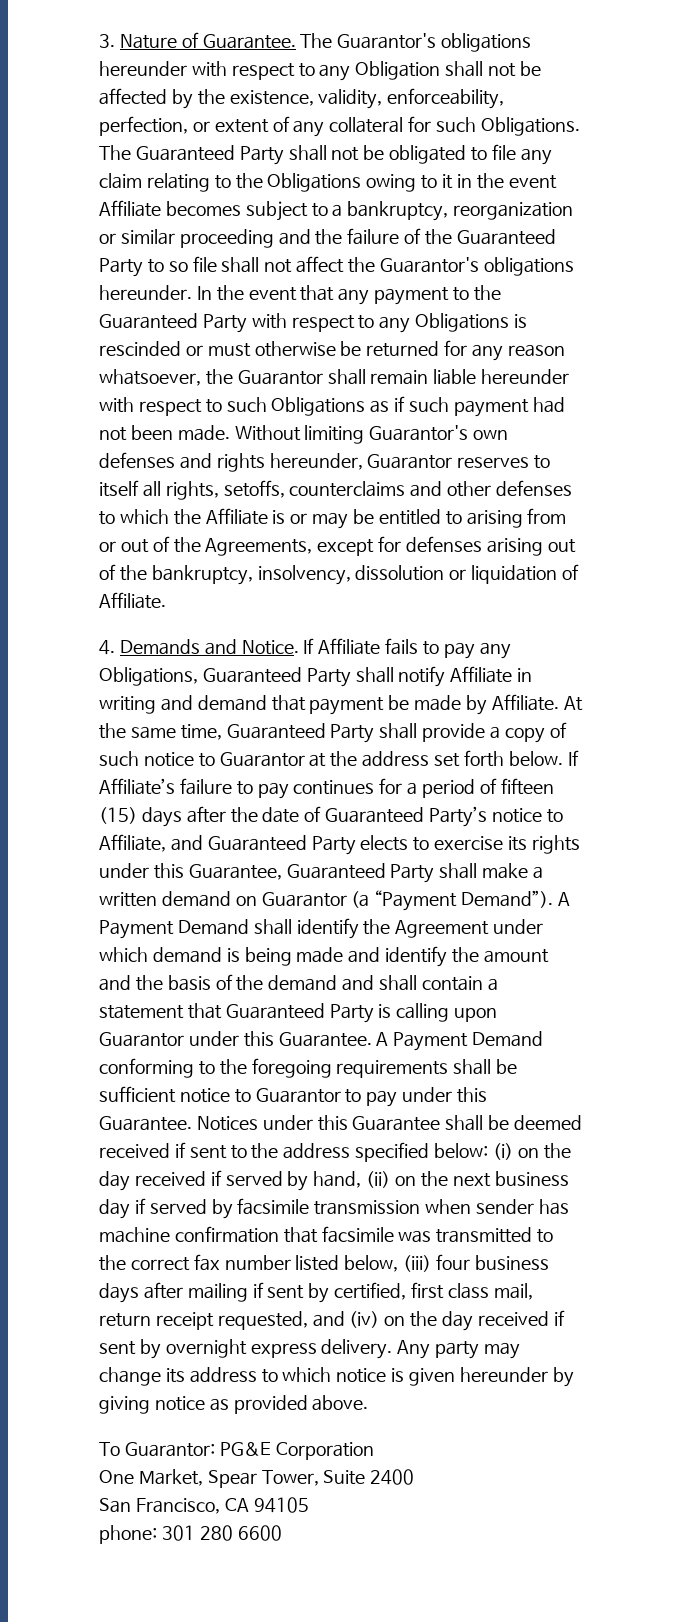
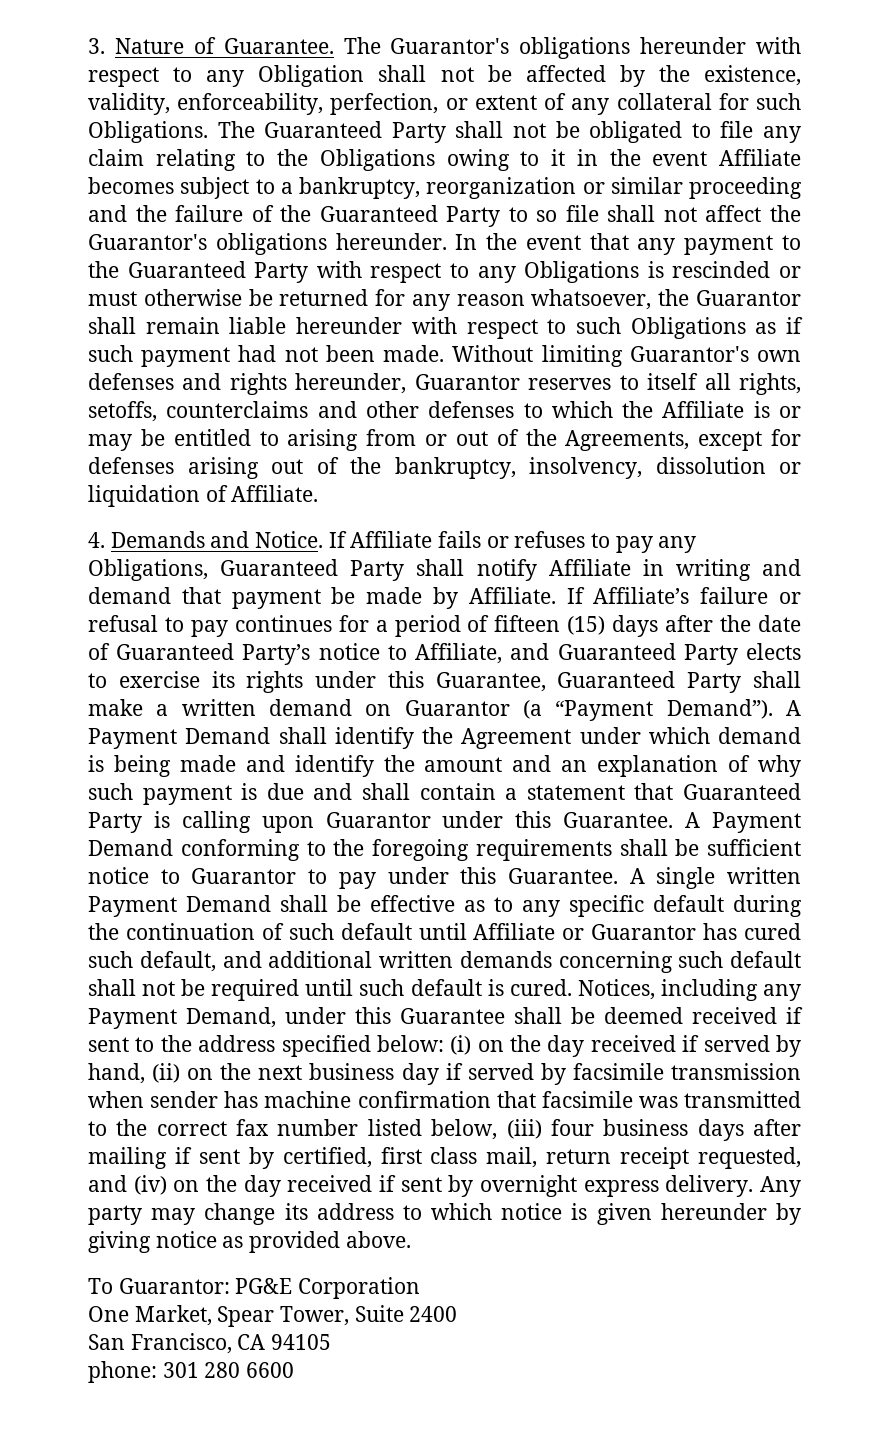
(419, 646) none -> [486,531,586,548] or refuses
[563,696,583,711] [99,722,567,743] [99,750,563,767] At the same time, Guaranteed Party shall provide a copy of such notice to Guarantor at the address set forth below. -> (556, 595) none
(232, 786) none -> [779,592,801,604] [88,615,158,632] or refusal
[135,974,338,991] the basis of the demand -> [561,755,801,777] [88,783,304,805] an explanation of why such payment is due
[196,1116,258,1131] Notices -> [629,867,801,889] [88,895,802,917] [88,923,801,940] [88,951,801,973] [88,979,801,1001] [88,1007,276,1029] A single written Payment Demand shall be effective as to any specific default during the continuation of such default until Affiliate or Guarantor has cured such default, and additional written demands concerning such default shall not be required until such default is cured. Notices, including any Payment Demand,

